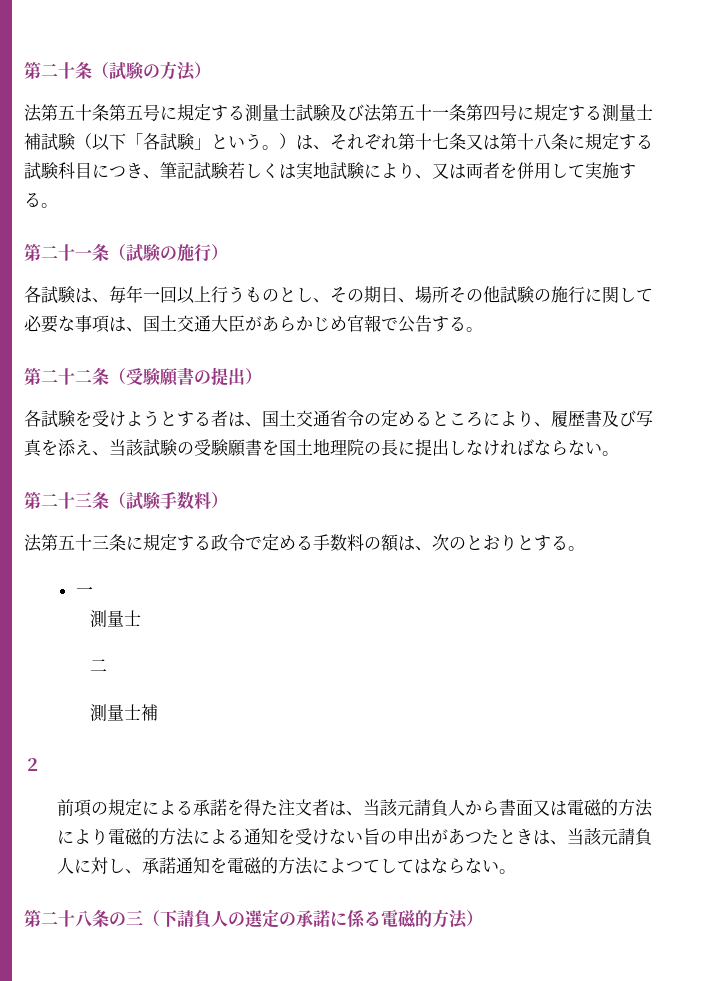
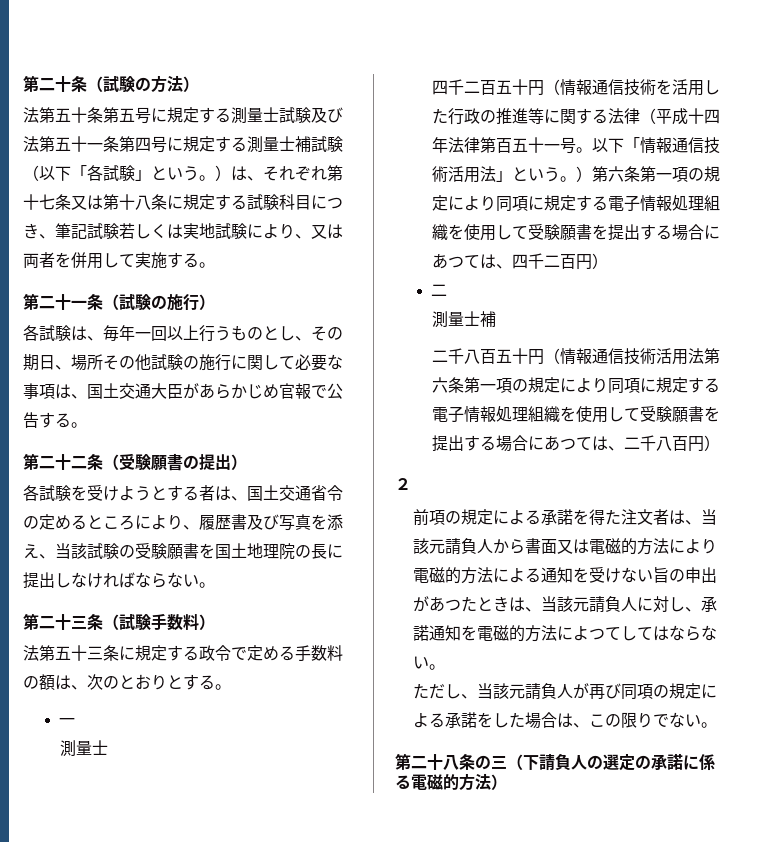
[89,659,107,672] [89,704,158,722] 二 // 測量士補 -> [431,79,720,96] [431,108,720,125] [431,137,720,154] [431,166,720,183] [431,195,720,212] [431,224,720,241] [431,253,608,270] [430,284,447,296] [431,311,496,328] [431,348,720,365] [431,377,720,394] [431,406,720,423] [431,435,720,452] 四千二百五十円（情報通信技術を活用した行政の推進等に関する法律（平成十四年法律第百五十一号。以下「情報通信技術活用法」という。）第六条第一項の規定により同項に規定する電子情報処理組織を使用して受験願書を提出する場合にあつては、四千二百円） // 二 // 測量士補 // 二千八百五十円（情報通信技術活用法第六条第一項の規定により同項に規定する電子情報処理組織を使用して受験願書を提出する場合にあつては、二千八百円）
(516, 871) none -> [413,683,718,700] [413,712,718,729] // ただし、当該元請負人が再び同項の規定による承諾をした場合は、この限りでない。

